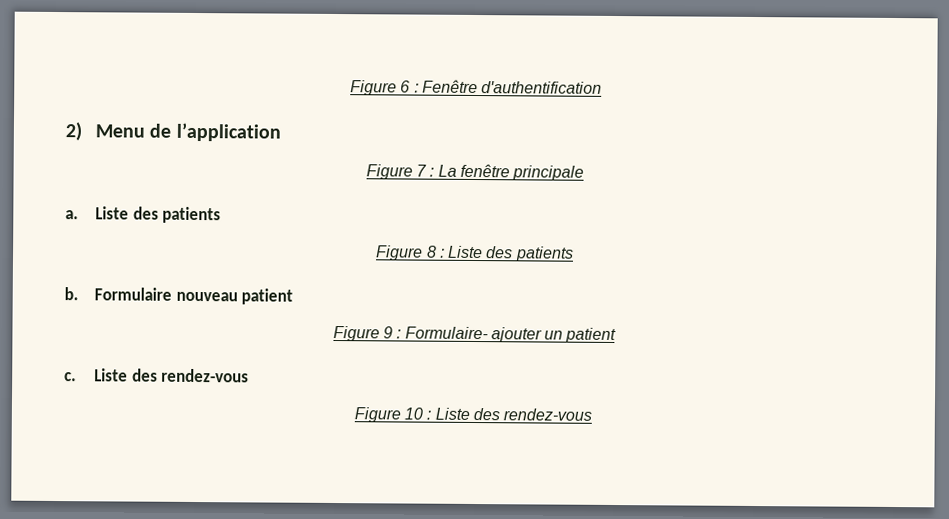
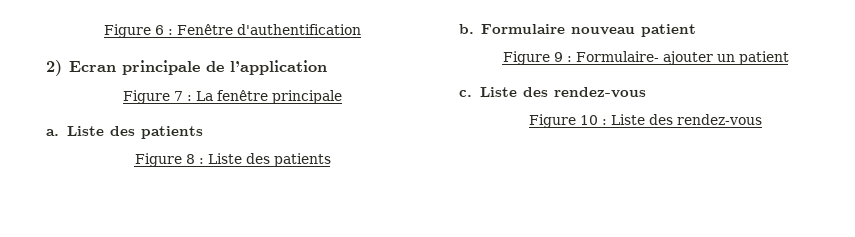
[95,124,146,138] Menu -> [68,60,200,75] Ecran principale

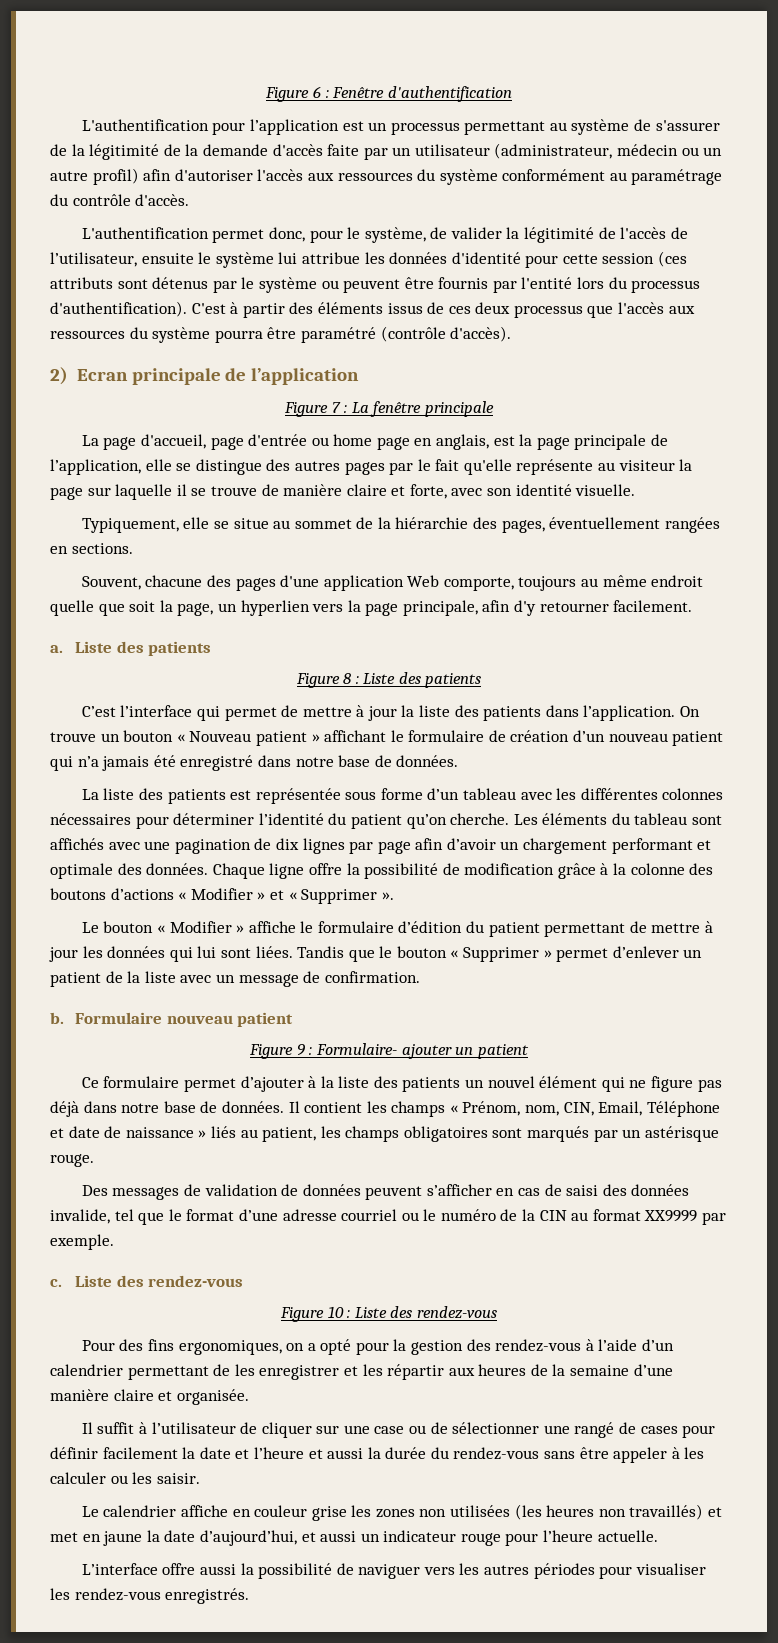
(361, 29) none -> [81,119,720,135] [50,143,723,160] [50,168,723,185] [50,194,190,206] [81,227,688,243] [50,251,688,268] [50,277,701,293] [50,301,695,318] [50,326,512,343] // L'authentification pour l’application est un processus permettant au système de s'assurer de la légitimité de la demande d'accès faite par un utilisateur (administrateur, médecin ou un autre profil) afin d'autoriser l'accès aux ressources du système conformément au paramétrage du contrôle d'accès. // L'authentification permet donc, pour le système, de valider la légitimité de l'accès de l’utilisateur, ensuite le système lui attribue les données d'identité pour cette session (ces attributs sont détenus par le système ou peuvent être fournis par l'entité lors du processus d'authentification). C'est à partir des éléments issus de ces deux processus que l'accès aux ressources du système pourra être paramétré (contrôle d'accès).
(342, 97) none -> [81,434,668,450] [50,459,693,475] [50,484,636,500] [81,517,720,533] [50,543,133,554] [81,575,704,591] [50,600,693,616] // La page d'accueil, page d'entrée ou home page en anglais, est la page principale de l’application, elle se distingue des autres pages par le fait qu'elle représente au visiteur la page sur laquelle il se trouve de manière claire et forte, avec son identité visuelle. // Typiquement, elle se situe au sommet de la hiérarchie des pages, éventuellement rangées en sections. // Souvent, chacune des pages d'une application Web comporte, toujours au même endroit quelle que soit la page, un hyperlien vers la page principale, afin d'y retourner facilement.
(331, 160) none -> [81,705,700,721] [50,730,724,746] [50,755,459,771] [81,788,724,804] [50,813,723,829] [50,838,712,854] [50,863,714,879] [50,888,394,904] [81,921,713,937] [49,946,703,962] [50,971,420,987] // C’est l’interface qui permet de mettre à jour la liste des patients dans l’application. On trouve un bouton « Nouveau patient » affichant le formulaire de création d’un nouveau patient qui n’a jamais été enregistré dans notre base de données. // La liste des patients est représentée sous forme d’un tableau avec les différentes colonnes nécessaires pour déterminer l’identité du patient qu’on cherche. Les éléments du tableau sont affichés avec une pagination de dix lignes par page afin d’avoir un chargement performant et optimale des données. Chaque ligne offre la possibilité de modification grâce à la colonne des boutons d’actions « Modifier » et « Supprimer ». // Le bouton « Modifier » affiche le formulaire d’édition du patient permettant de mettre à jour les données qui lui sont liées. Tandis que le bouton « Supprimer » permet d’enlever un patient de la liste avec un message de confirmation.
(789, 58) none -> [81,1076,722,1092] [50,1101,720,1117] [50,1126,719,1142] [50,1154,94,1167] [81,1184,690,1200] [50,1209,727,1225] [50,1234,114,1250] // Ce formulaire permet d’ajouter à la liste des patients un nouvel élément qui ne figure pas déjà dans notre base de données. Il contient les champs « Prénom, nom, CIN, Email, Téléphone et date de naissance » liés au patient, les champs obligatoires sont marqués par un astérisque rouge. // Des messages de validation de données peuvent s’afficher en cas de saisi des données invalide, tel que le format d’une adresse courriel ou le numéro de la CIN au format XX9999 par exemple.
(762, 119) none -> [81,1339,674,1355] [50,1364,673,1380] [50,1389,249,1405] [81,1422,716,1438] [50,1447,705,1463] [50,1472,200,1484] [81,1504,722,1521] [50,1530,658,1546] [81,1563,706,1579] [50,1588,250,1604] // Pour des fins ergonomiques, on a opté pour la gestion des rendez-vous à l’aide d’un calendrier permettant de les enregistrer et les répartir aux heures de la semaine d’une manière claire et organisée. // Il suffit à l’utilisateur de cliquer sur une case ou de sélectionner une rangé de cases pour définir facilement la date et l’heure et aussi la durée du rendez-vous sans être appeler à les calculer ou les saisir. // Le calendrier affiche en couleur grise les zones non utilisées (les heures non travaillés) et met en jaune la date d’aujourd’hui, et aussi un indicateur rouge pour l’heure actuelle. // L’interface offre aussi la possibilité de naviguer vers les autres périodes pour visualiser les rendez-vous enregistrés.

